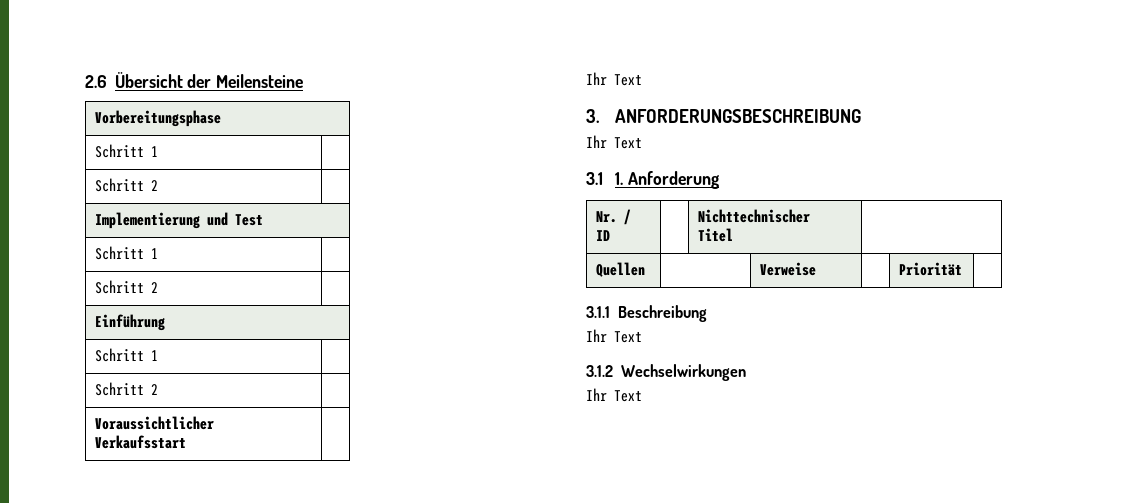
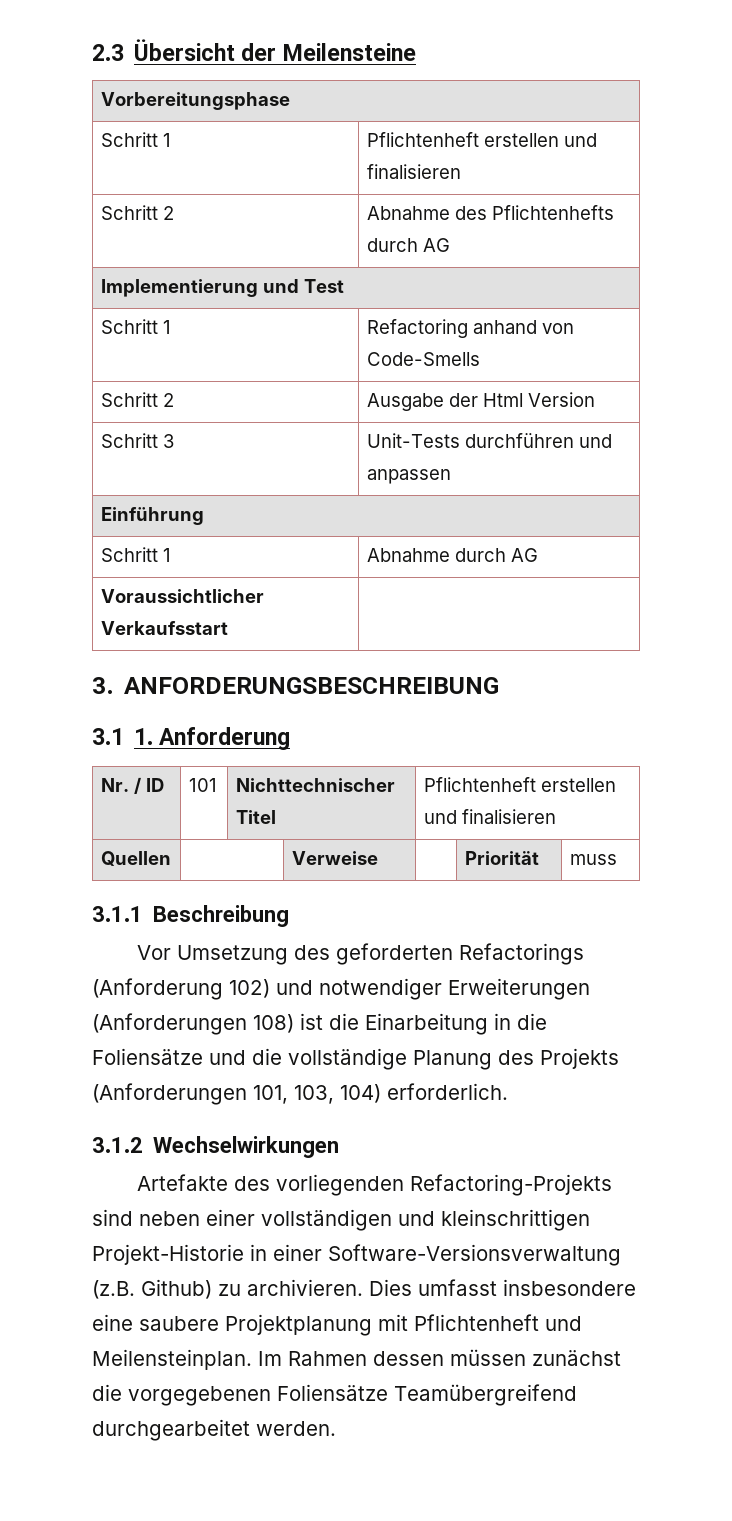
[85,75,107,88] 2.6 -> [92,44,124,61] 2.3
[95,178,159,192] // Schritt 2 | -> [366,132,597,147] [366,164,461,179] [100,205,174,220] [366,205,614,220] [366,238,450,252] Pflichtenheft erstellen und finalisieren // Schritt 2 | Abnahme des Pflichtenhefts durch AG
[95,280,159,294] // Schritt 2 | -> [366,319,574,338] [366,352,480,366] [100,392,174,407] [366,392,595,411] [100,433,174,448] [366,433,612,448] [366,469,451,484] Refactoring anhand von Code-Smells // Schritt 2 | Ausgabe der Html Version // Schritt 3 | Unit-Tests durchführen und anpassen
[95,382,159,396] // Schritt 2 | -> [366,548,538,562] Abnahme durch AG
[586,72,642,86] // Ihr Text -> (228, 628) none
[586,135,642,149] // Ihr Text -> (500, 685) none
(611, 235) none -> [188,778,217,792] 101
(734, 235) none -> [423,777,616,792] [423,809,556,824] Pflichtenheft erstellen und finalisieren
(963, 269) none -> [569,854,617,865] muss
[586,329,642,343] [586,364,746,381] [586,388,642,402] Ihr Text // 3.1.2 Wechselwirkungen // Ihr Text -> [136,943,584,965] [92,978,590,1000] [92,1013,547,1035] [92,1048,619,1070] [92,1083,508,1105] [92,1136,340,1158] [136,1174,612,1196] [92,1209,590,1231] [92,1244,621,1266] [92,1279,636,1299] [92,1314,582,1336] [92,1349,621,1370] [92,1384,577,1406] [92,1419,336,1441] Vor Umsetzung des geforderten Refactorings (Anforderung 102) und notwendiger Erweiterungen (Anforderungen 108) ist die Einarbeitung in die Foliensätze und die vollständige Planung des Projekts (Anforderungen 101, 103, 104) erforderlich. // 3.1.2 Wechselwirkungen // Artefakte des vorliegenden Refactoring-Projekts sind neben einer vollständigen und kleinschrittigen Projekt-Historie in einer Software-Versionsverwaltung (z.B. Github) zu archivieren. Dies umfasst insbesondere eine saubere Projektplanung mit Pflichtenheft und Meilensteinplan. Im Rahmen dessen müssen zunächst die vorgegebenen Foliensätze Teamübergreifend durchgearbeitet werden.

